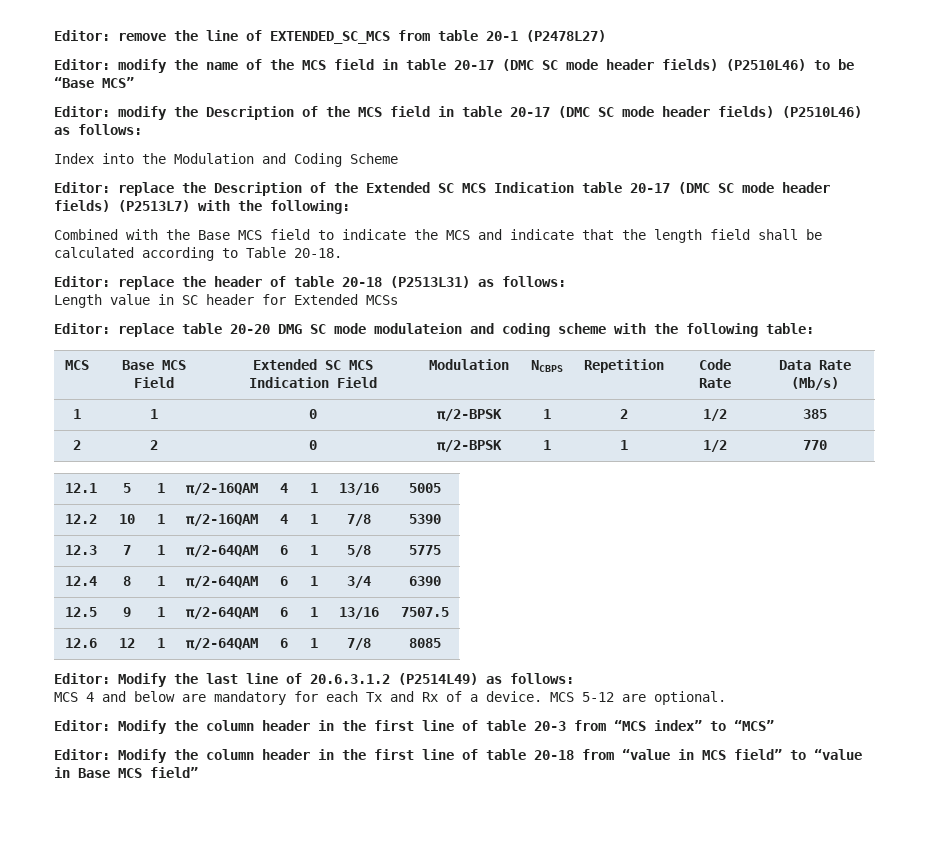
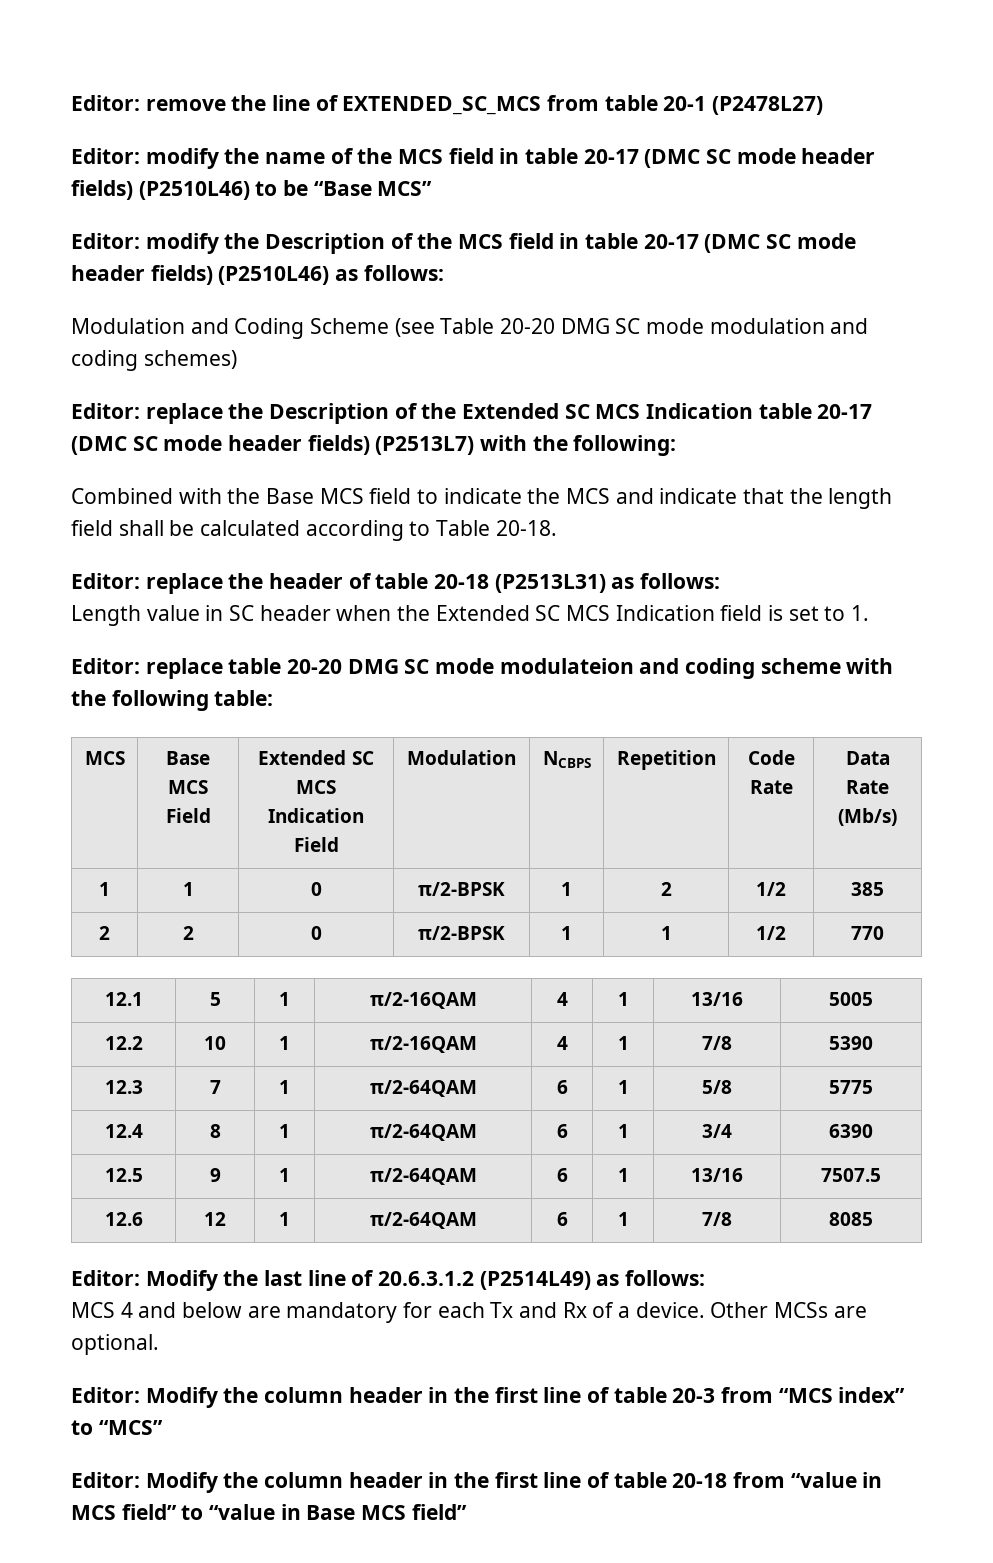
[54,153,166,164] Index into the -> (444, 273) none
(398, 158) none -> [394,318,869,337] [71,350,237,371] (see Table 20-20 DMG SC mode modulation and coding schemes)
[262,294,398,305] for Extended MCSs -> [336,605,870,621] when the Extended SC MCS Indication field is set to 1.
[550,692,614,702] MCS 5-12 -> [710,1302,829,1318] Other MCSs

